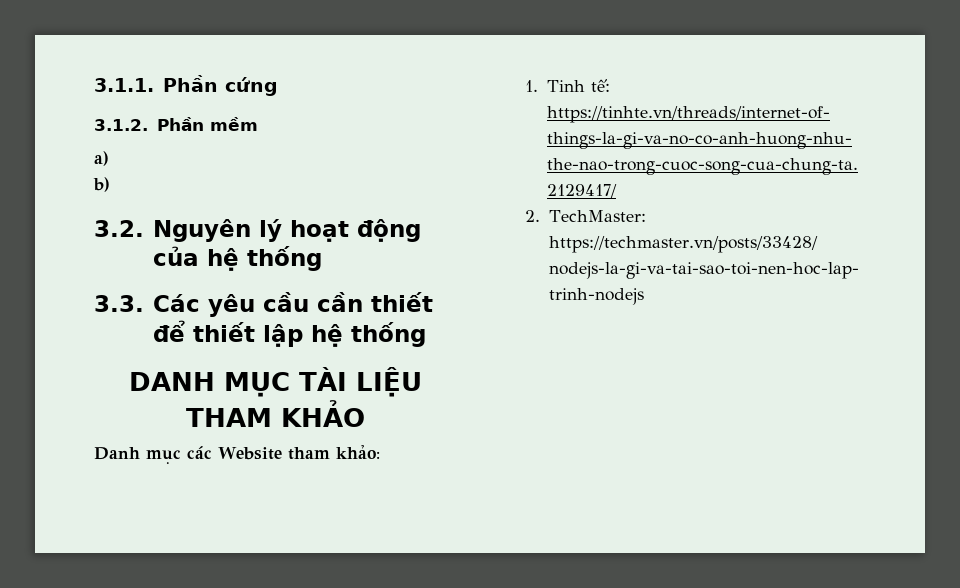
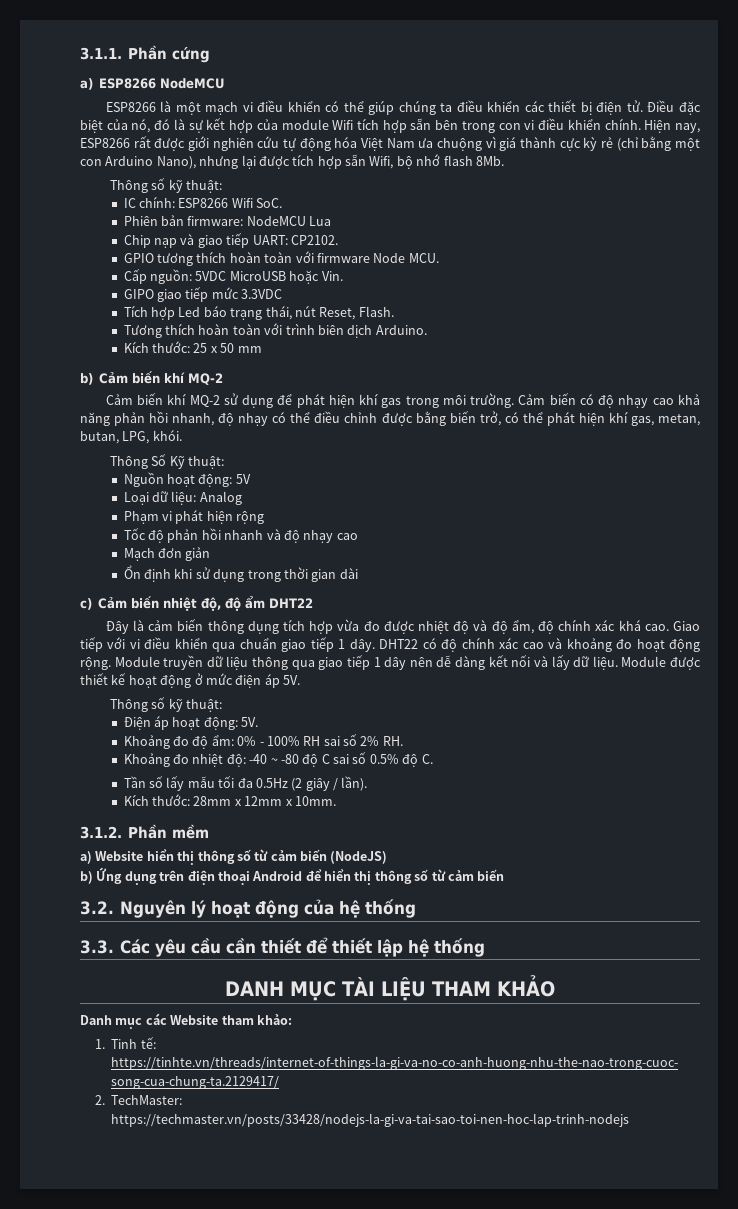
[94,117,258,131] [94,151,109,166] [93,177,110,192] 3.1.2. Phần mềm // a) // b) -> [80,78,226,90] [105,100,701,115] [80,118,701,133] [80,136,700,151] [80,154,504,169] [109,178,223,193] [123,196,283,208] [123,215,332,226] [123,233,338,248] [123,251,439,266] [123,269,343,284] [123,287,283,302] [123,305,394,320] [123,323,427,338] [123,341,262,353] [80,371,224,385] [105,393,701,408] [80,411,700,426] [80,430,182,444] [109,454,225,469] [123,472,251,487] [123,491,242,505] [123,510,265,524] [123,528,358,543] [123,547,211,561] [123,565,358,582] [80,596,314,611] [105,619,701,634] [80,637,701,652] [80,655,701,670] [80,673,300,688] [109,697,223,712] [123,716,259,730] [123,734,403,749] [123,752,433,767] [123,776,368,791] [123,794,336,806] [80,824,210,839] [80,849,388,865] [80,867,505,885] a) ESP8266 NodeMCU // ESP8266 là một mạch vi điều khiển có thể giúp chúng ta điều khiển các thiết bị điện tử. Điều đặc biệt của nó, đó là sự kết hợp của module Wifi tích hợp sẵn bên trong con vi điều khiển chính. Hiện nay, ESP8266 rất được giới nghiên cứu tự động hóa Việt Nam ưa chuộng vì giá thành cực kỳ rẻ (chỉ bằng một con Arduino Nano), nhưng lại được tích hợp sẵn Wifi, bộ nhớ flash 8Mb. // Thông số kỹ thuật: // IC chính: ESP8266 Wifi SoC. // Phiên bản firmware: NodeMCU Lua // Chip nạp và giao tiếp UART: CP2102. // GPIO tương thích hoàn toàn với firmware Node MCU. // Cấp nguồn: 5VDC MicroUSB hoặc Vin. // GIPO giao tiếp mức 3.3VDC // Tích hợp Led báo trạng thái, nút Reset, Flash. // Tương thích hoàn toàn với trình biên dịch Arduino. // Kích thước: 25 x 50 mm // b) Cảm biến khí MQ-2 // Cảm biến khí MQ-2 sử dụng để phát hiện khí gas trong môi trường. Cảm biến có độ nhạy cao khả năng phản hồi nhanh, độ nhạy có thể điều chỉnh được bằng biến trở, có thể phát hiện khí gas, metan, butan, LPG, khói. // Thông Số Kỹ thuật: // Nguồn hoạt động: 5V // Loại dữ liệu: Analog // Phạm vi phát hiện rộng // Tốc độ phản hồi nhanh và độ nhạy cao // Mạch đơn giản // Ổn định khi sử dụng trong thời gian dài // c) Cảm biến nhiệt độ, độ ẩm DHT22 // Đây là cảm biến thông dụng tích hợp vừa đo được nhiệt độ và độ ẩm, độ chính xác khá cao. Giao tiếp với vi điều khiển qua chuẩn giao tiếp 1 dây. DHT22 có độ chính xác cao và khoảng đo hoạt động rộng. Module truyền dữ liệu thông qua giao tiếp 1 dây nên dễ dàng kết nối và lấy dữ liệu. Module được thiết kế hoạt động ở mức điện áp 5V. // Thông số kỹ thuật: // Điện áp hoạt động: 5V. // Khoảng đo độ ẩm: 0% - 100% RH sai số 2% RH. // Khoảng đo nhiệt độ: -40 ~ -80 độ C sai số 0.5% độ C. // Tần số lấy mẫu tối đa 0.5Hz (2 giây / lần). // Kích thước: 28mm x 12mm x 10mm. // 3.1.2. Phần mềm // a) Website hiển thị thông số từ cảm biến (NodeJS) // b) Ứng dụng trên điện thoại Android để hiển thị thông số từ cảm biến

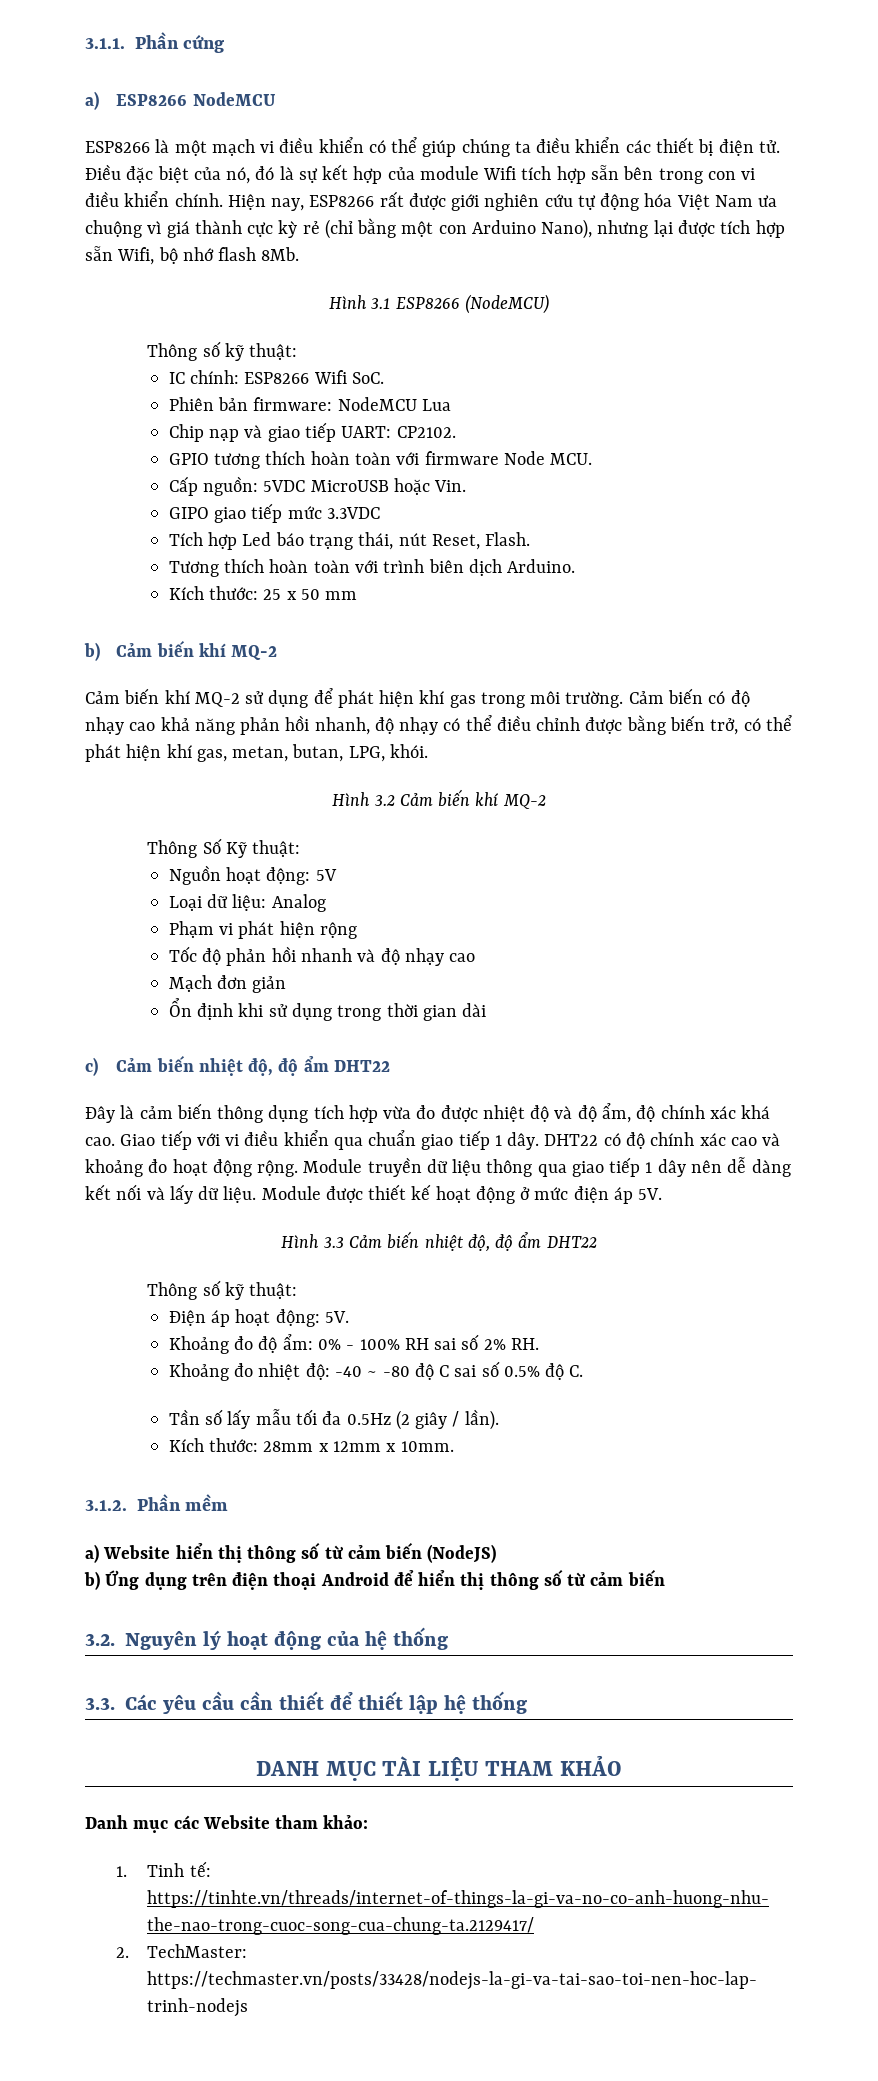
(504, 161) none -> [329,294,549,314] // Hình 3.1 ESP8266 (NodeMCU)
(182, 435) none -> [332,789,546,809] // Hình 3.2 Cảm biến khí MQ-2
(300, 680) none -> [281,1231,597,1252] // Hình 3.3 Cảm biến nhiệt độ, độ ẩm DHT22

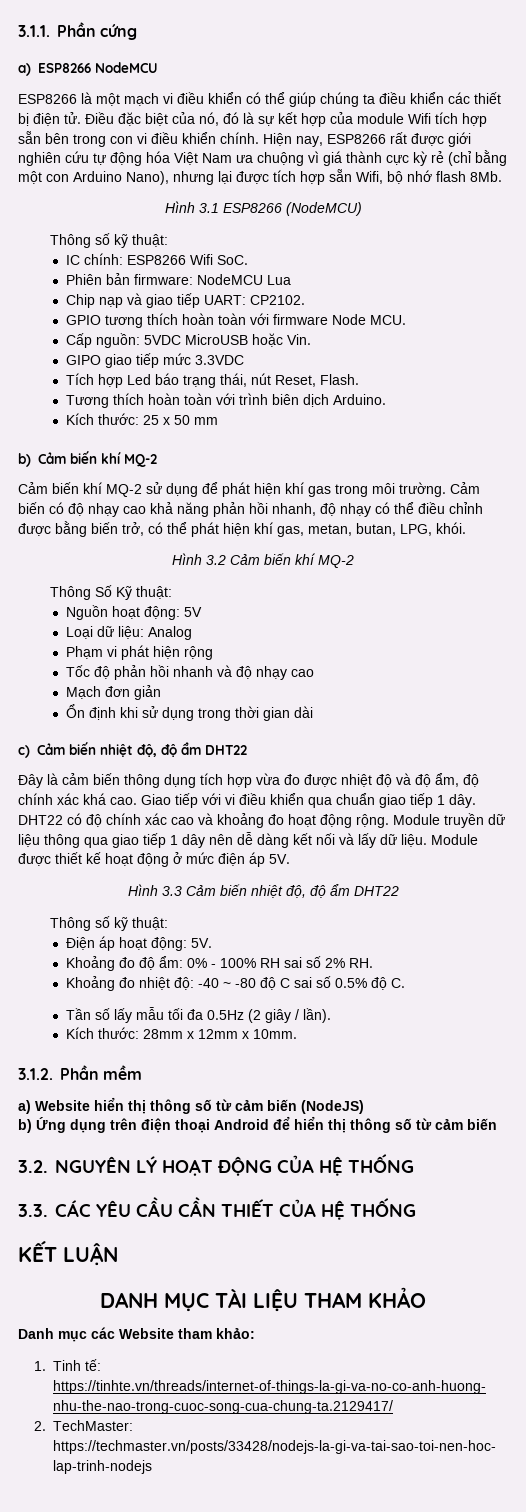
[124,1627,449,1650] [85,1691,528,1714] Nguyên lý hoạt động của hệ thống // 3.3. Các yêu cầu cần thiết để thiết lập hệ thống -> [55,1154,414,1176] [18,1197,416,1220] [18,1241,118,1266] NGUYÊN LÝ HOẠT ĐỘNG CỦA HỆ THỐNG // 3.3. CÁC YÊU CẦU CẦN THIẾT CỦA HỆ THỐNG // KẾT LUẬN

